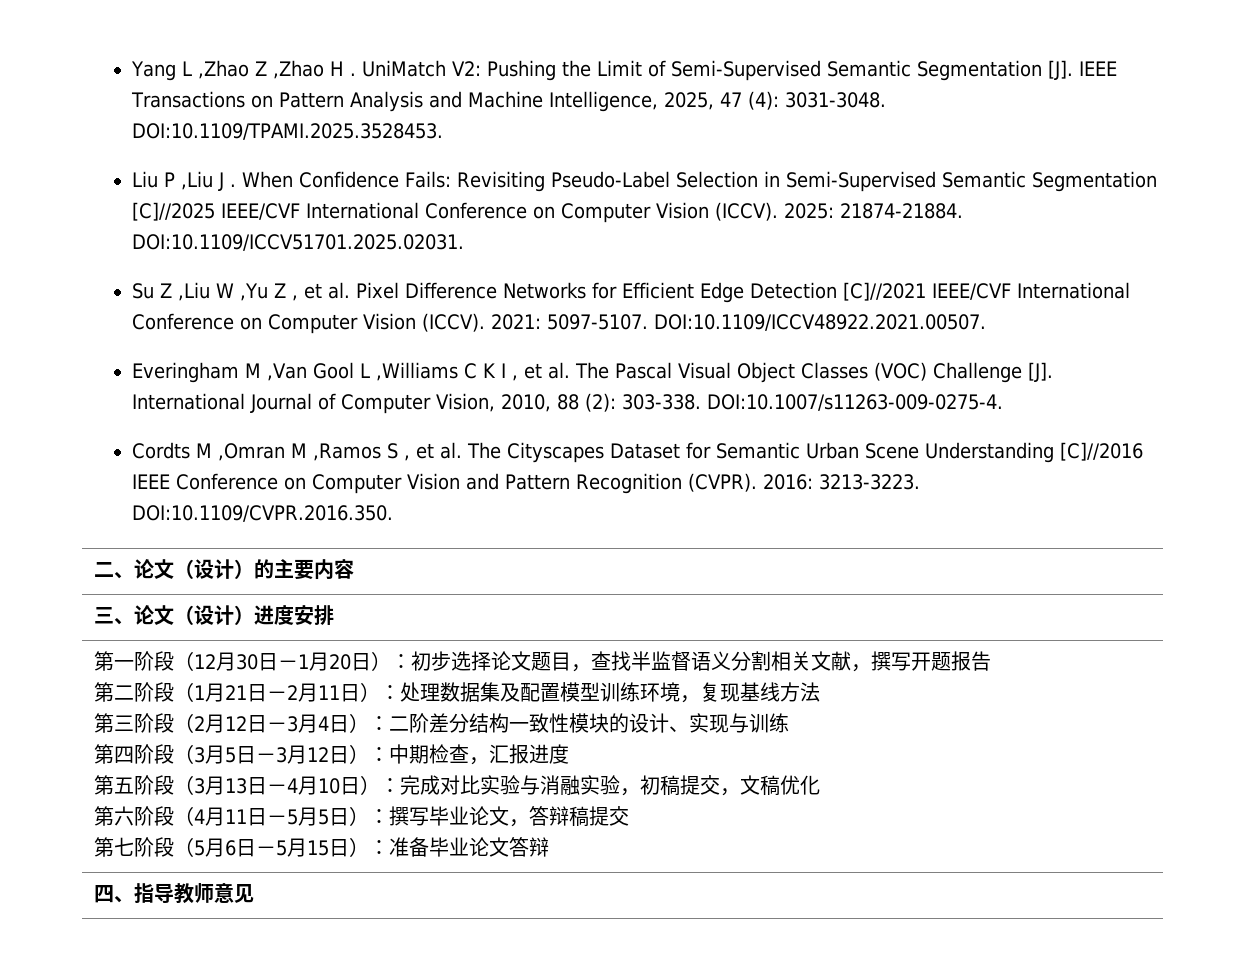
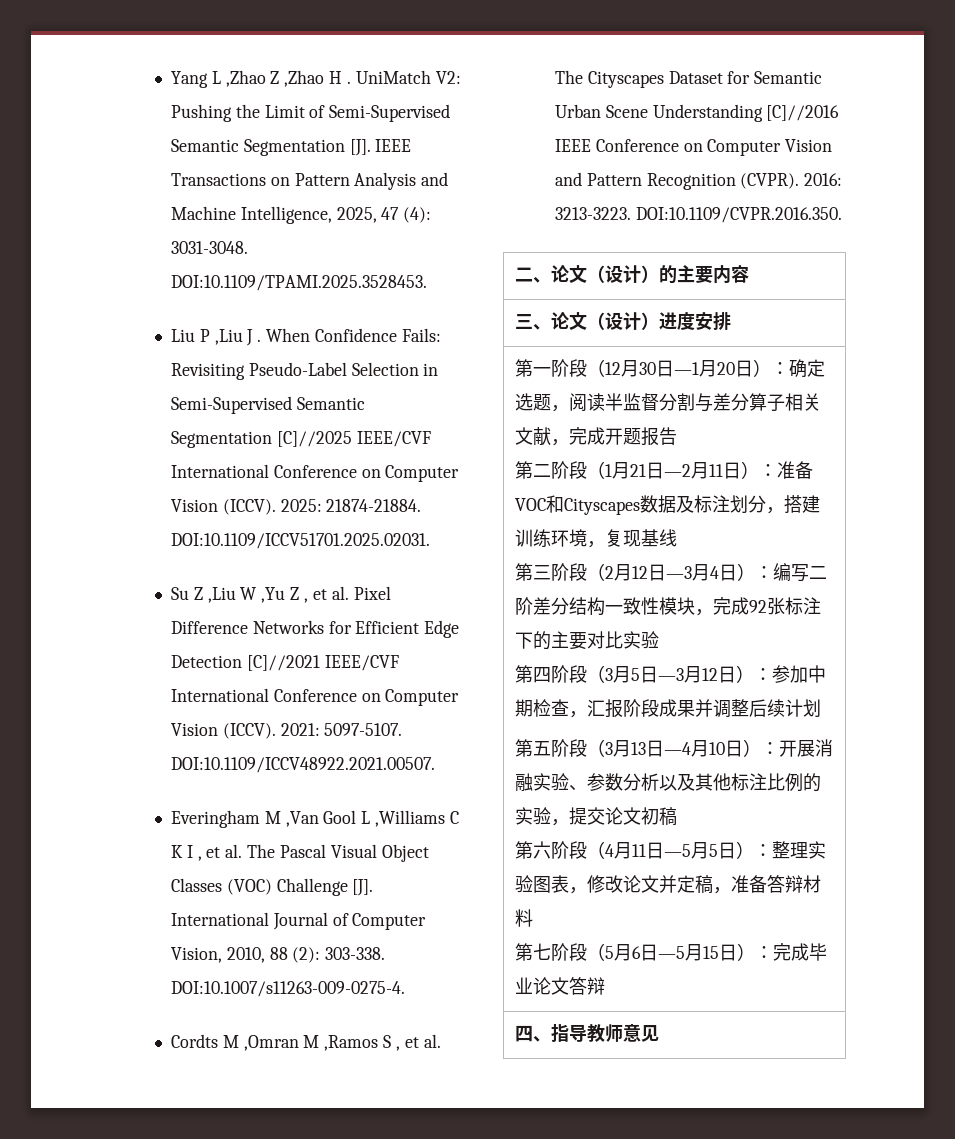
[277,654,309,669] －1 -> [674,362,700,375] —1
[410,651,771,672] 初步选择论文题目，查找半监督语义分割 -> [789,359,826,378] [515,393,786,412] 确定选题，阅读半监督分割与差分算子
[870,651,911,671] 撰写 -> [569,427,606,445] 完成
[266,685,298,700] －2 -> [664,464,692,477] —2
[399,682,600,702] 处理数据集及配置模型 -> [777,461,814,479] [515,495,821,515] 准备VOC和Cityscapes数据及标注划分，搭建
[779,682,820,702] 方法 -> (678, 538) none
[266,716,298,732] －3 -> [666,566,693,579] —3
(389, 723) none -> [773,563,810,582] 编写
[608,713,789,733] 的设计、实现与训练 -> [695,597,822,616] [515,631,660,650] ，完成92张标注下的主要对比实验
[255,747,287,763] －3 -> [658,668,685,681] —3
(389, 754) none -> [772,665,809,683] 参加
[528,744,569,764] 进度 -> [623,699,822,718] 阶段成果并调整后续计划
[266,778,298,793] －4 -> [664,742,692,755] —4
[399,775,820,796] 完成对比实验与消融实验，初稿提交，文稿优化 -> [779,739,834,757] [515,773,822,792] [515,807,678,826] 开展消融实验、参数分析以及其他标注比例的实验，提交论文初稿
[266,809,298,825] －5 -> [664,844,692,857] —5
[388,806,629,827] 撰写毕业论文，答辩稿提交 -> [772,841,827,859] [515,875,822,894] [515,909,534,927] 整理实验图表，修改论文并定稿，准备答辩材料
[255,840,287,856] －5 -> [658,946,686,959] —5
[388,837,429,857] 准备 -> [773,943,810,961] 完成

